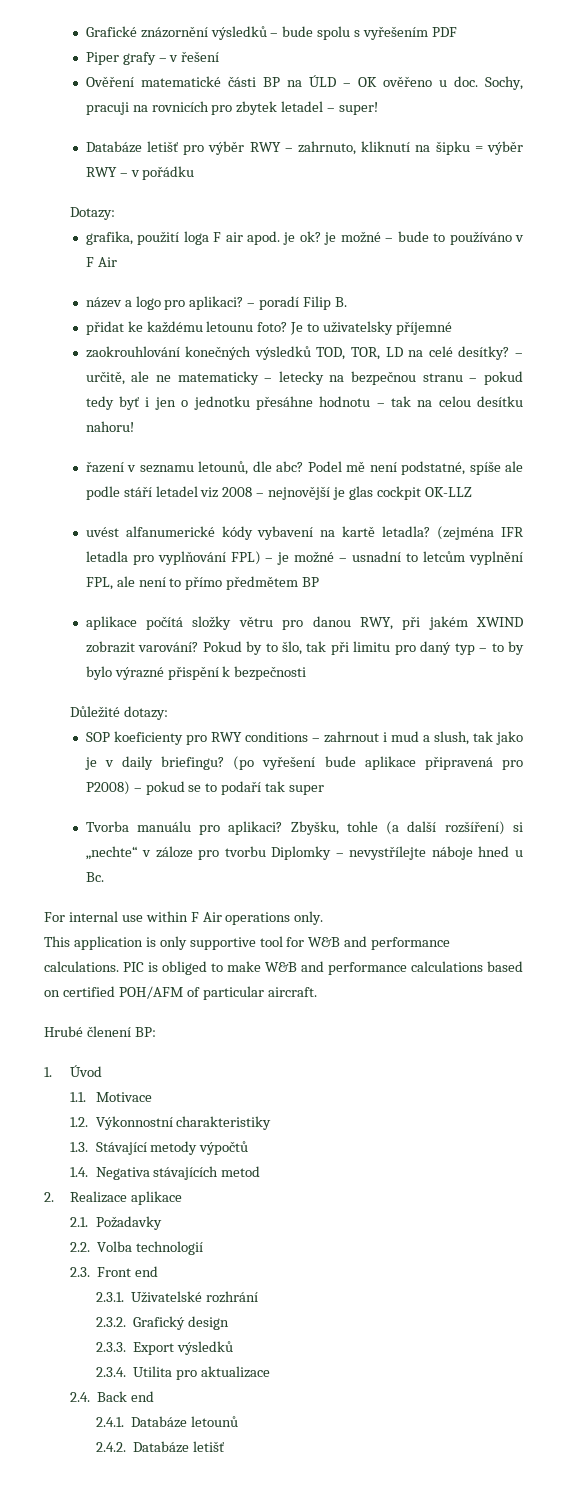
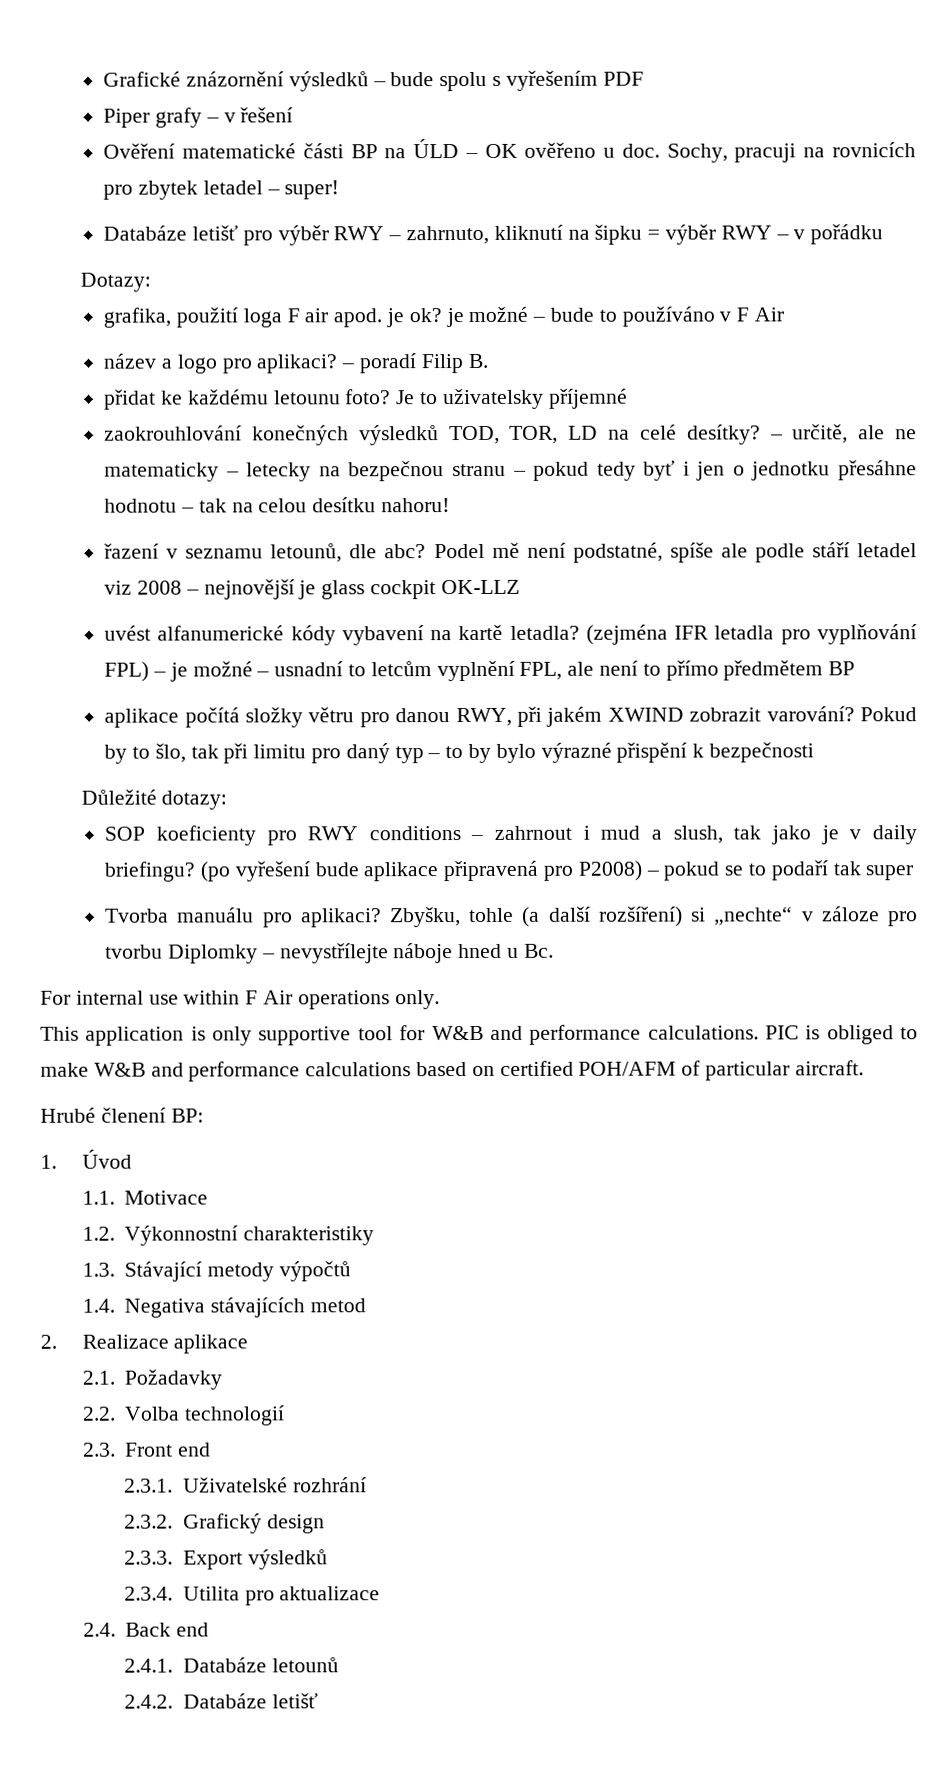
[349,486,374,500] glas -> [321,580,366,600] glass

